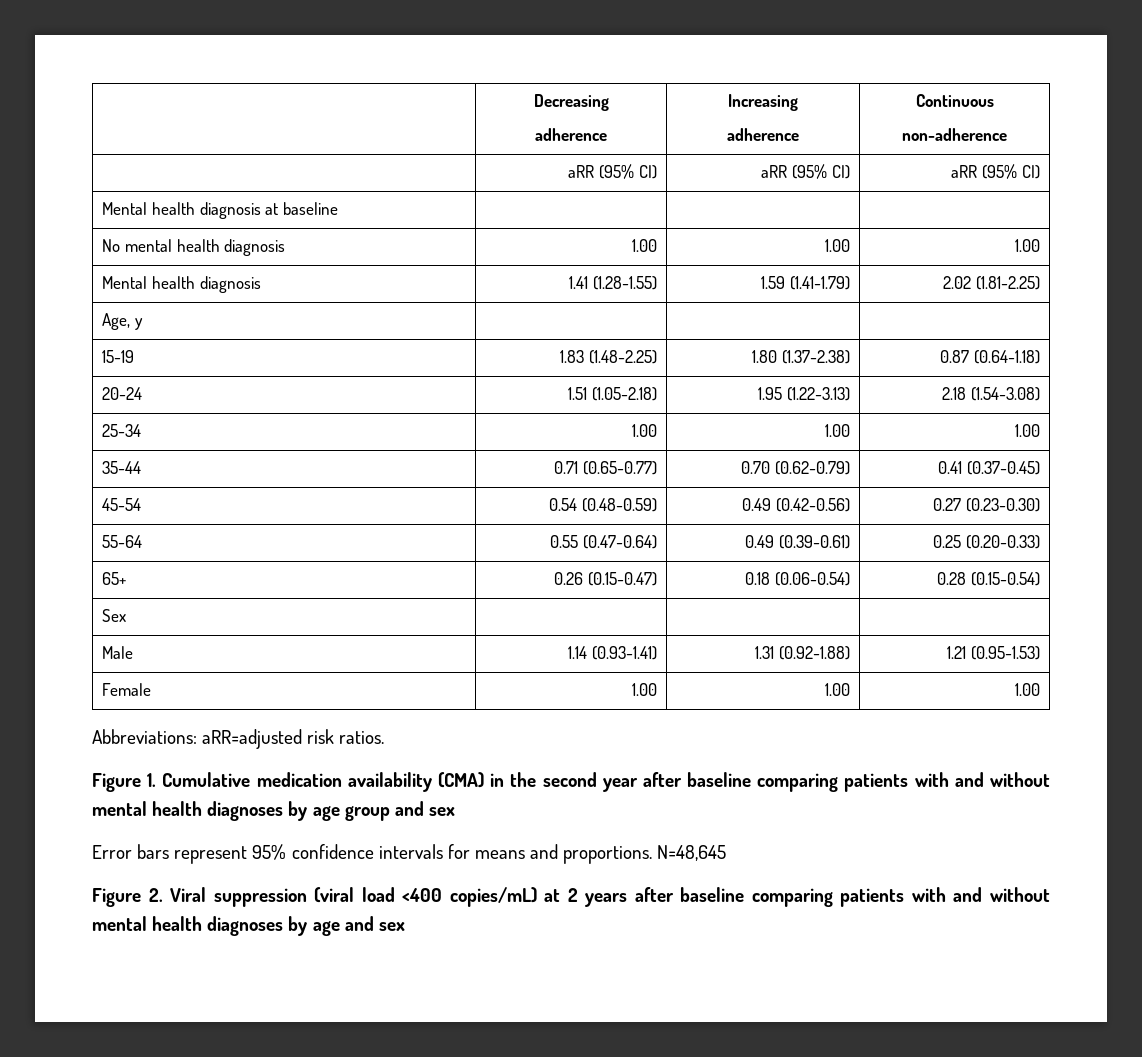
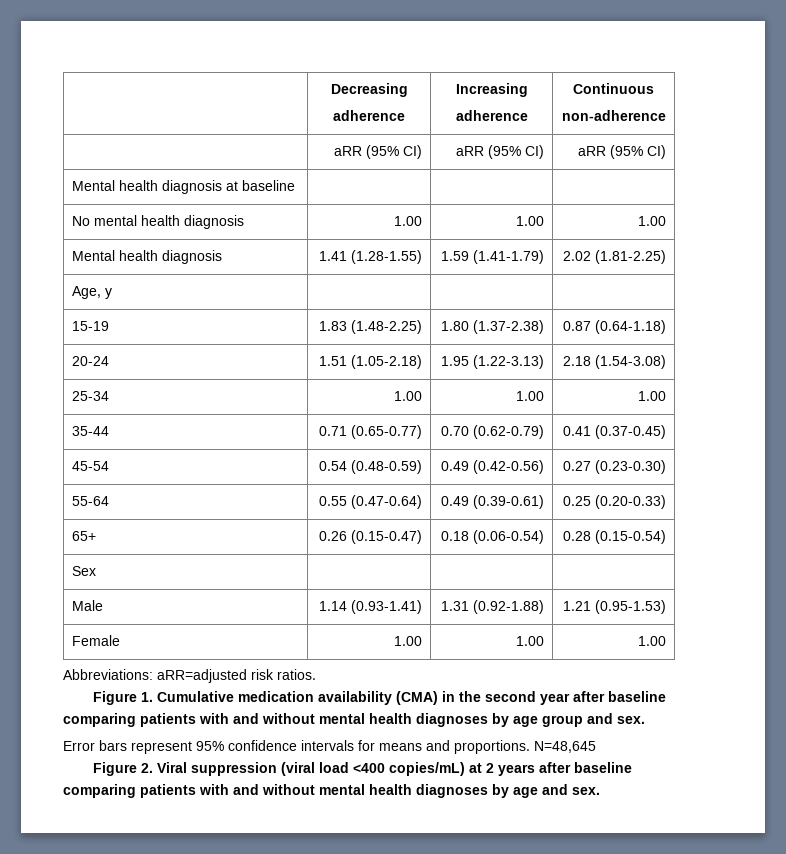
[428,807,455,816] sex -> [617,716,645,724] sex.
[378,922,405,931] sex -> [572,787,600,795] sex.

